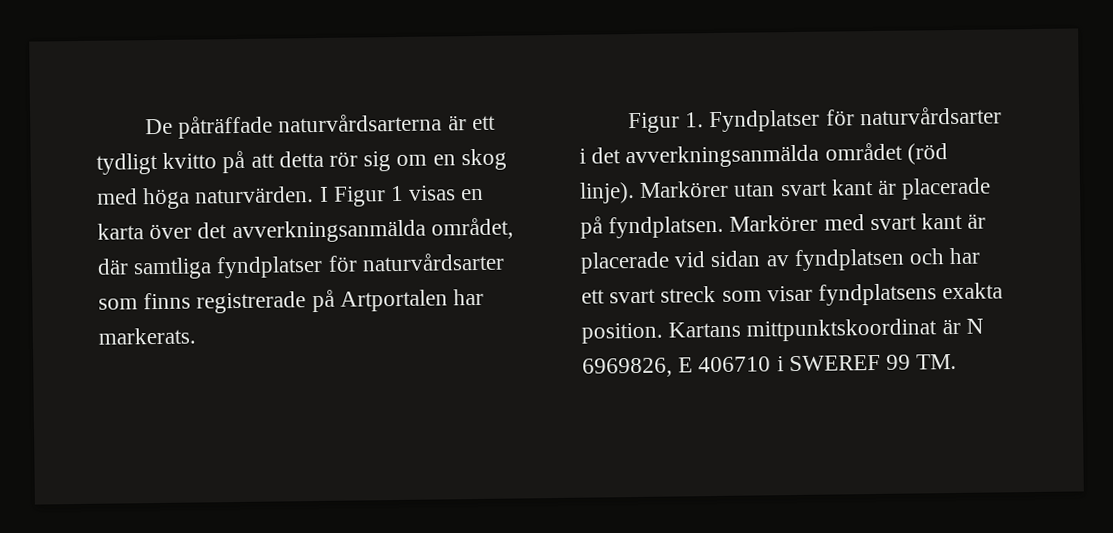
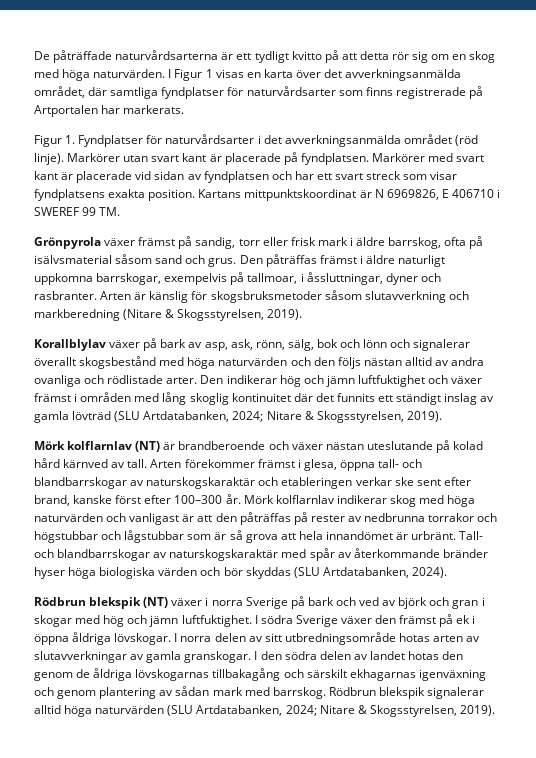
(958, 361) none -> [34,236,484,249] [34,254,446,267] [34,272,441,285] [34,290,469,303] [34,309,303,321] [34,338,471,351] [34,356,485,369] [34,375,483,387] [34,392,495,405] [34,411,442,423] [34,440,484,453] [34,458,423,471] [34,477,471,489] [34,494,476,507] [34,512,498,525] [34,530,484,543] [34,548,488,561] [34,567,447,579] [34,596,485,609] [34,614,476,627] [34,632,481,645] [34,651,464,663] [34,668,486,681] [34,686,485,699] [34,705,495,717] // Grönpyrola växer främst på sandig, torr eller frisk mark i äldre barrskog, ofta på isälvsmaterial såsom sand och grus. Den påträffas främst i äldre naturligt uppkomna barrskogar, exempelvis på tallmoar, i åssluttningar, dyner och rasbranter. Arten är känslig för skogsbruksmetoder såsom slutavverkning och markberedning (Nitare & Skogsstyrelsen, 2019). // Korallblylav växer på bark av asp, ask, rönn, sälg, bok och lönn och signalerar överallt skogsbestånd med höga naturvärden och den följs nästan alltid av andra ovanliga och rödlistade arter. Den indikerar hög och jämn luftfuktighet och växer främst i områden med lång skoglig kontinuitet där det funnits ett ständigt inslag av gamla lövträd (SLU Artdatabanken, 2024; Nitare & Skogsstyrelsen, 2019). // Mörk kolflarnlav (NT) är brandberoende och växer nästan uteslutande på kolad hård kärnved av tall. Arten förekommer främst i glesa, öppna tall- och blandbarrskogar av naturskogskaraktär och etableringen verkar ske sent efter brand, kanske först efter 100–300 år. Mörk kolflarnlav indikerar skog med höga naturvärden och vanligast är att den påträffas på rester av nedbrunna torrakor och högstubbar och lågstubbar som är så grova att hela innandömet är urbränt. Tall- och blandbarrskogar av naturskogskaraktär med spår av återkommande bränder hyser höga biologiska värden och bör skyddas (SLU Artdatabanken, 2024). // Rödbrun blekspik (NT) växer i norra Sverige på bark och ved av björk och gran i skogar med hög och jämn luftfuktighet. I södra Sverige växer den främst på ek i öppna åldriga lövskogar. I norra delen av sitt utbredningsområde hotas arten av slutavverkningar av gamla granskogar. I den södra delen av landet hotas den genom de åldriga lövskogarnas tillbakagång och särskilt ekhagarnas igenväxning och genom plantering av sådan mark med barrskog. Rödbrun blekspik signalerar alltid höga naturvärden (SLU Artdatabanken, 2024; Nitare & Skogsstyrelsen, 2019).

